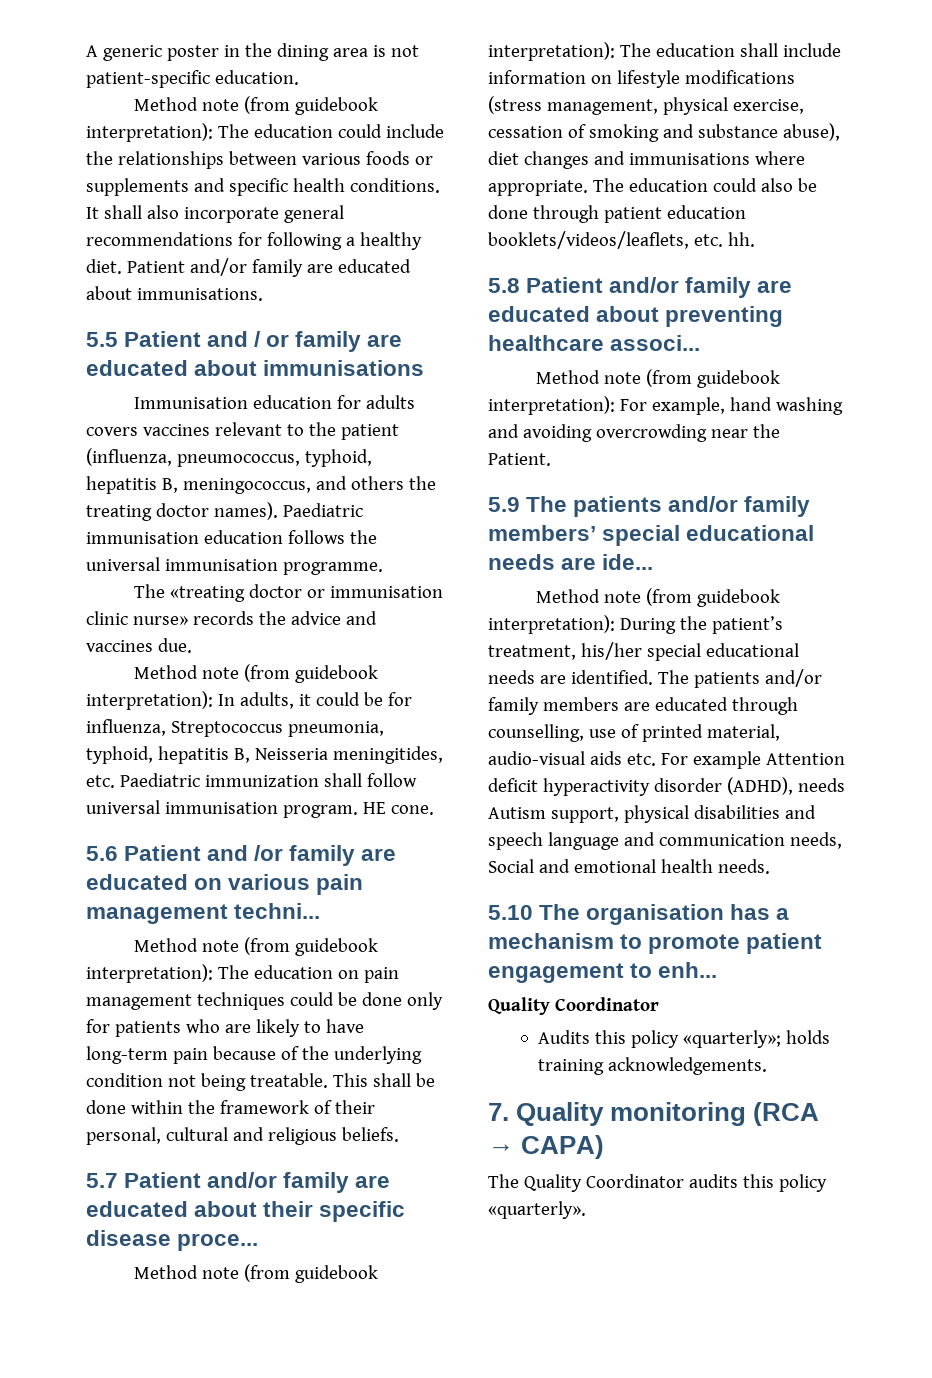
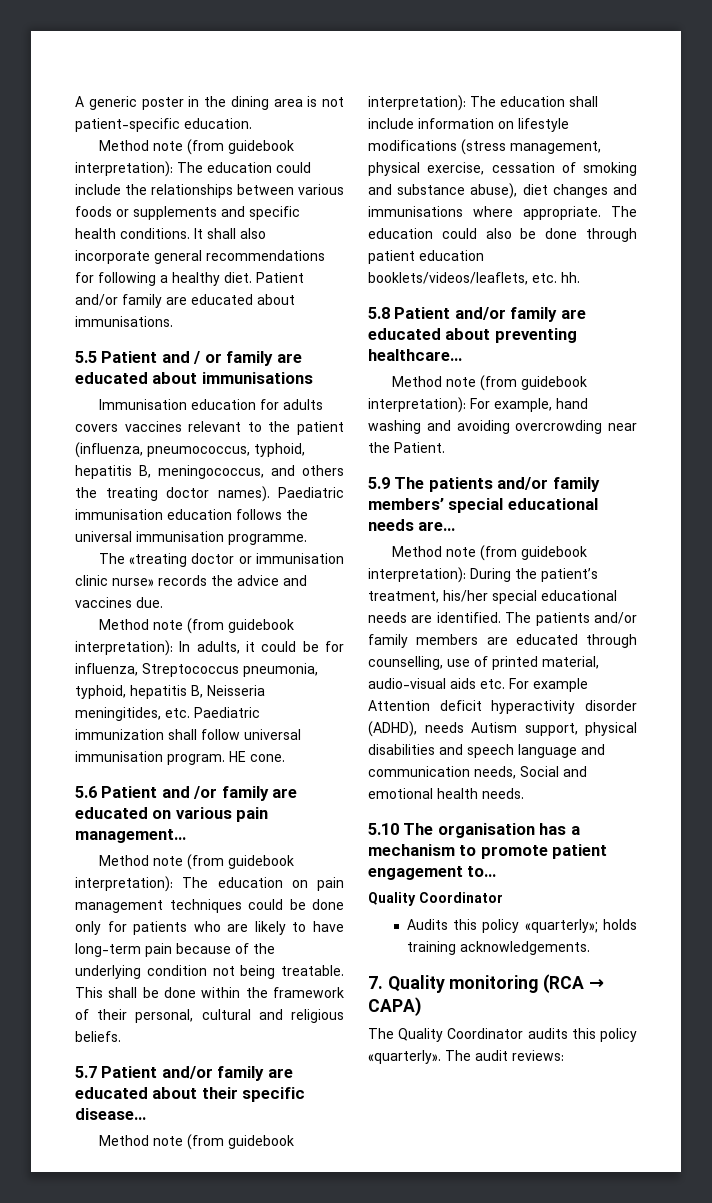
[86,903,321,924] management techni... -> [75,829,186,843] management...
[86,1230,259,1251] disease proce... -> [75,1108,146,1120] disease...
[488,335,701,351] healthcare associ... -> [368,349,462,361] healthcare...
[561,554,654,570] are ide... -> [418,521,456,531] are...
[630,962,718,978] to enh... -> [467,866,497,877] to...
(586, 1210) none -> [445,1050,564,1061] The audit reviews:

